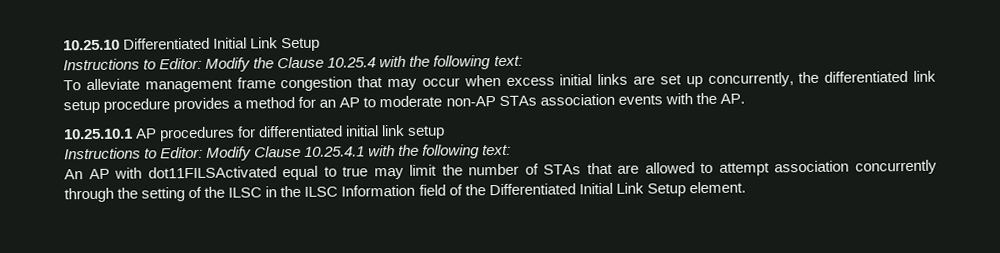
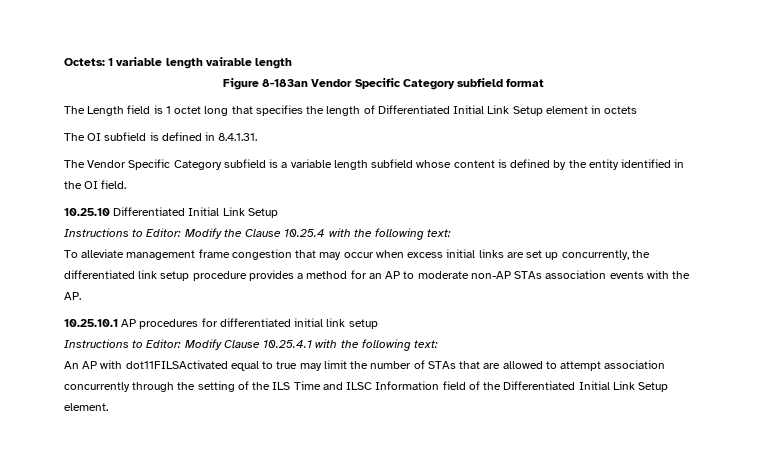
(63, 45) none -> [64,57,293,69] [222,78,545,90] [64,105,638,116] [64,132,258,141] [64,159,685,170] [64,180,127,189] Octets: 1 variable length vairable length // Figure 8-183an Vendor Specific Category subfield format // The Length field is 1 octet long that specifies the length of Differentiated Initial Link Setup element in octets // The OI subfield is defined in 8.4.1.31. // The Vendor Specific Category subfield is a variable length subfield whose content is defined by the entity identified in the OI field. //
[228,185,302,198] ILSC in the -> [272,381,343,390] ILS Time and

